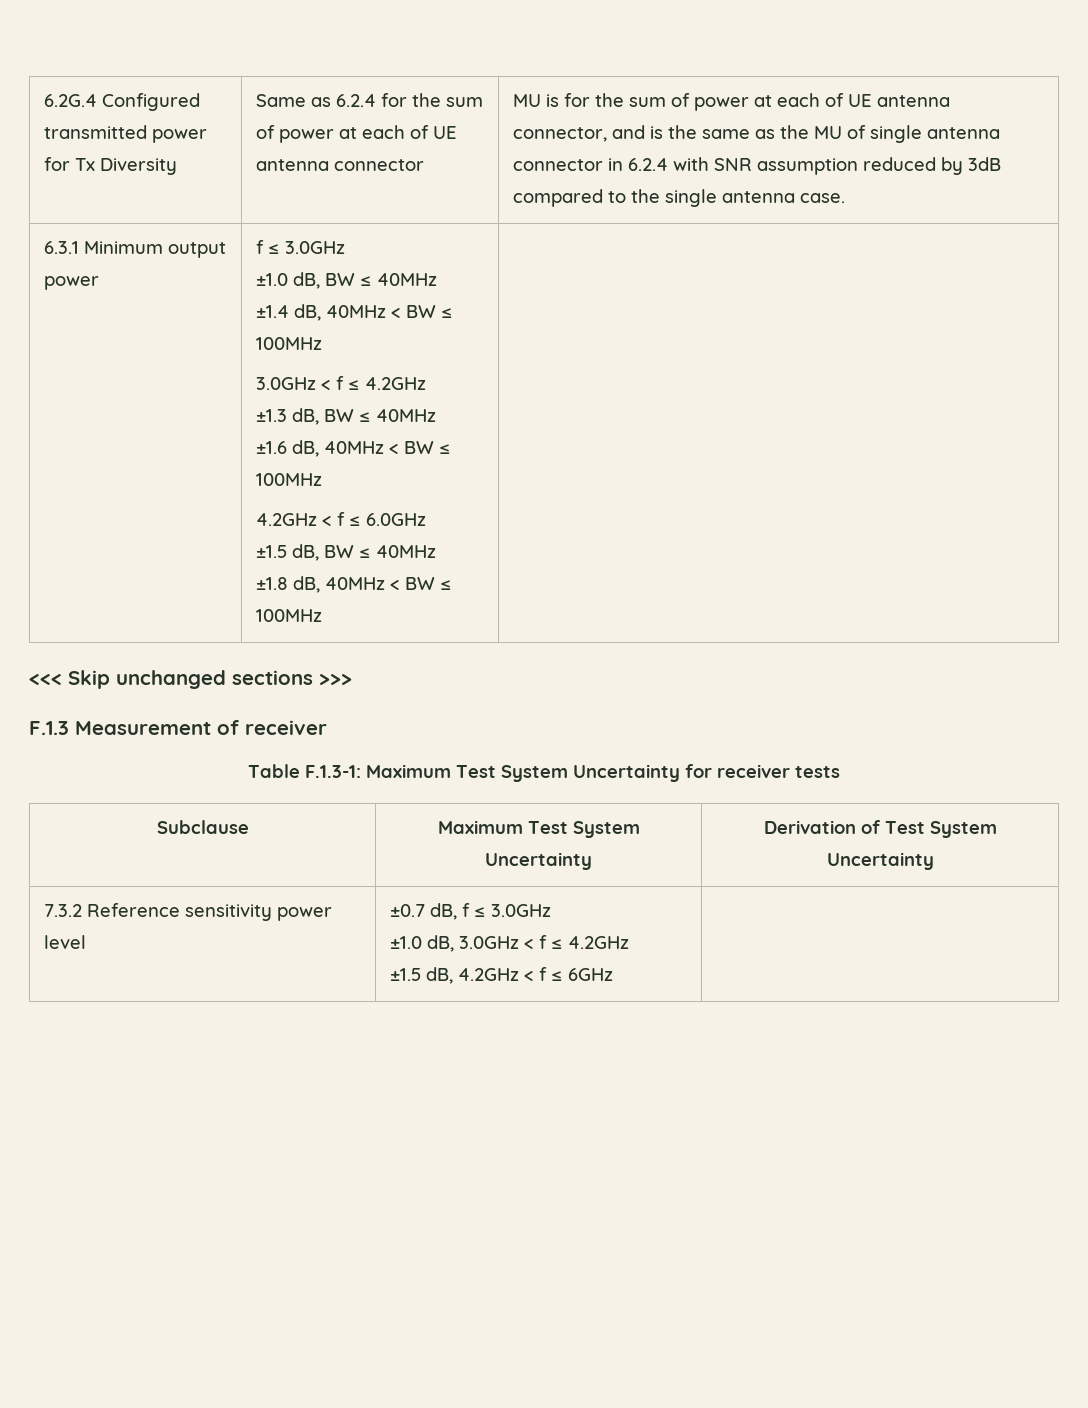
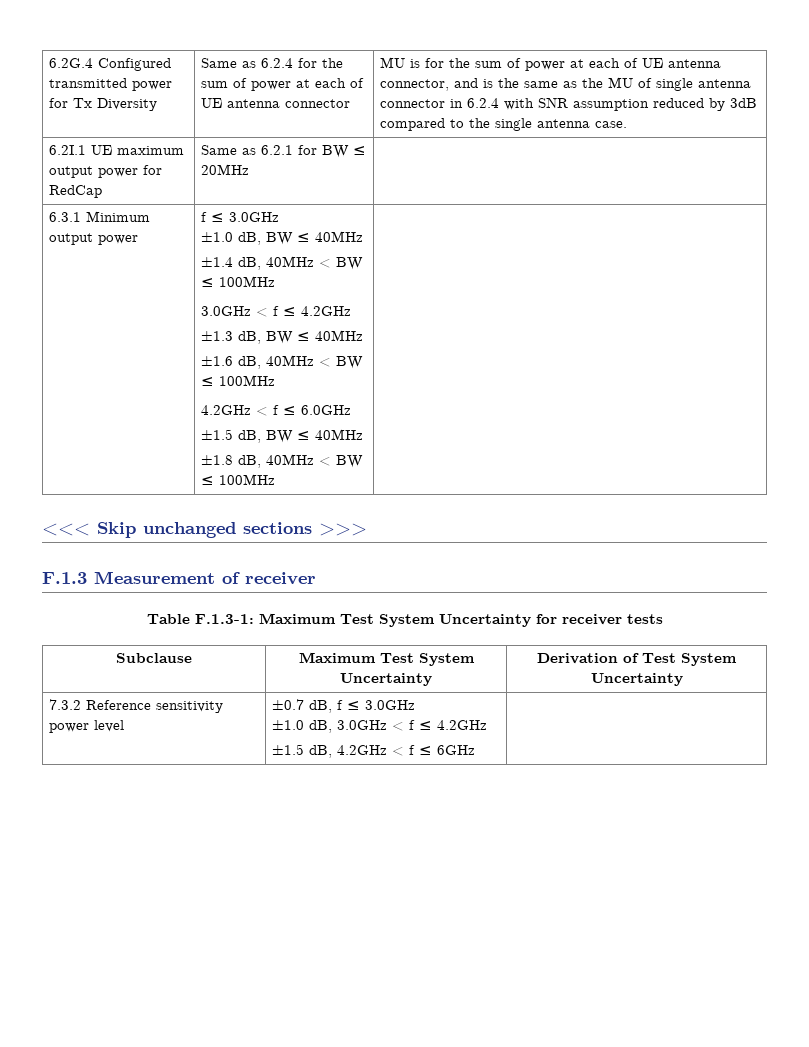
(845, 198) none -> [48,145,184,155] [48,165,162,178] [48,185,102,198] [200,145,366,158] [200,164,249,175] // 6.2I.1 UE maximum output power for RedCap | Same as 6.2.1 for BW ≤ 20MHz |

